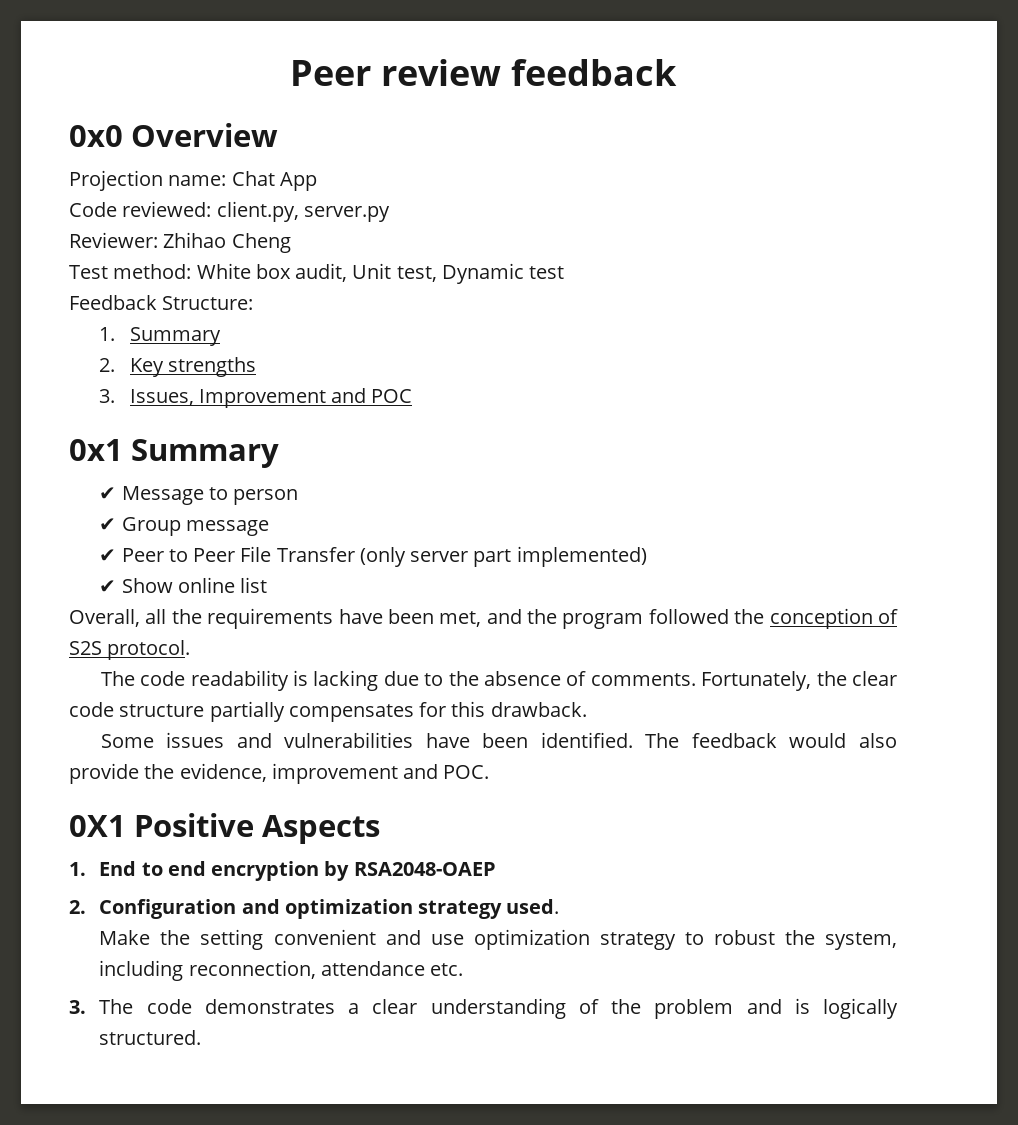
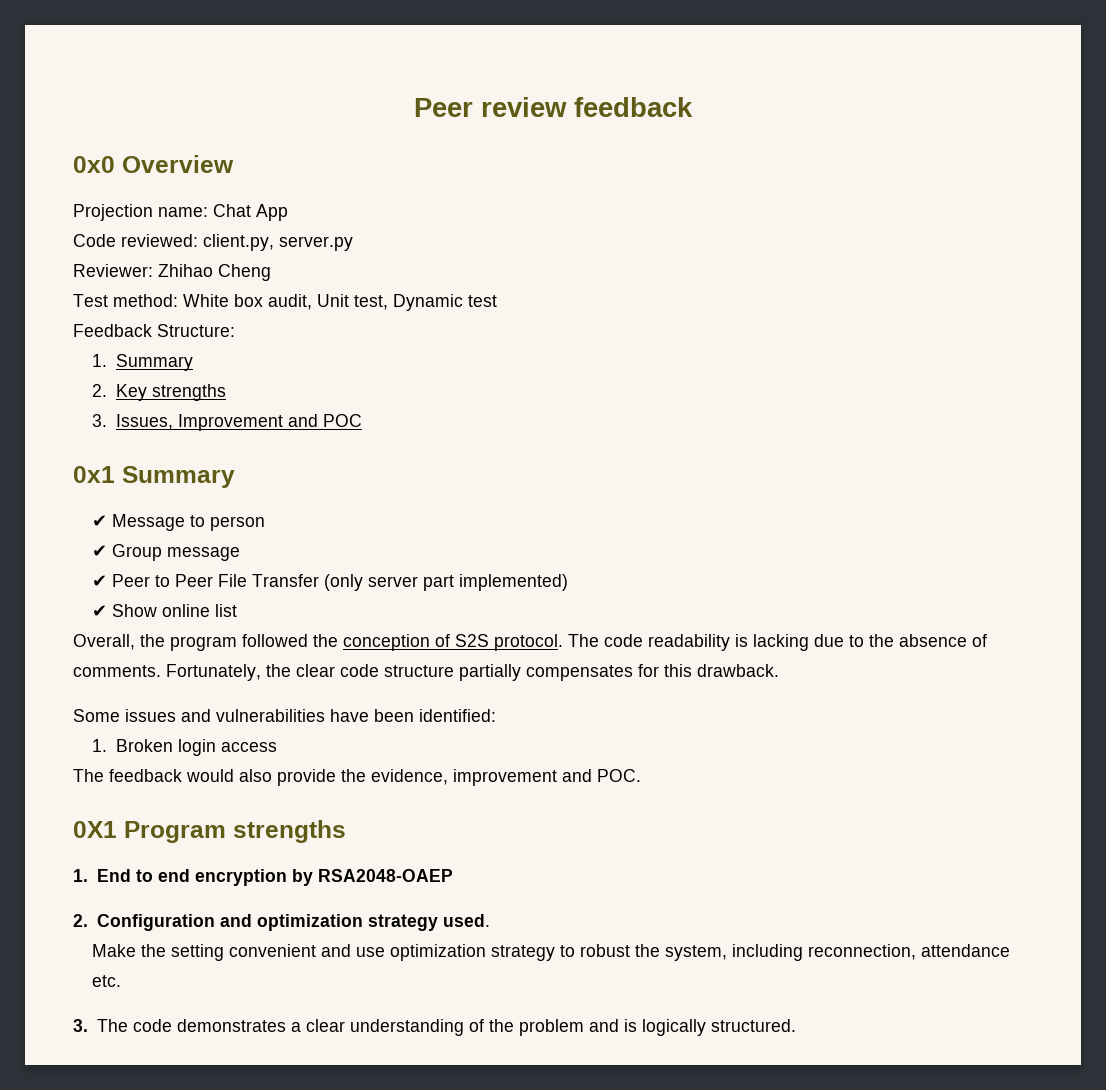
[145,608,522,629] all the requirements have been met, and -> (135, 642) none
(191, 650) // -> (563, 642) none
[540,732,633,748] identified. -> [419,709,496,722] [92,739,278,756] identified: // 1. Broken login access //
[134,813,381,844] Positive Aspects -> [124,820,346,843] Program strengths

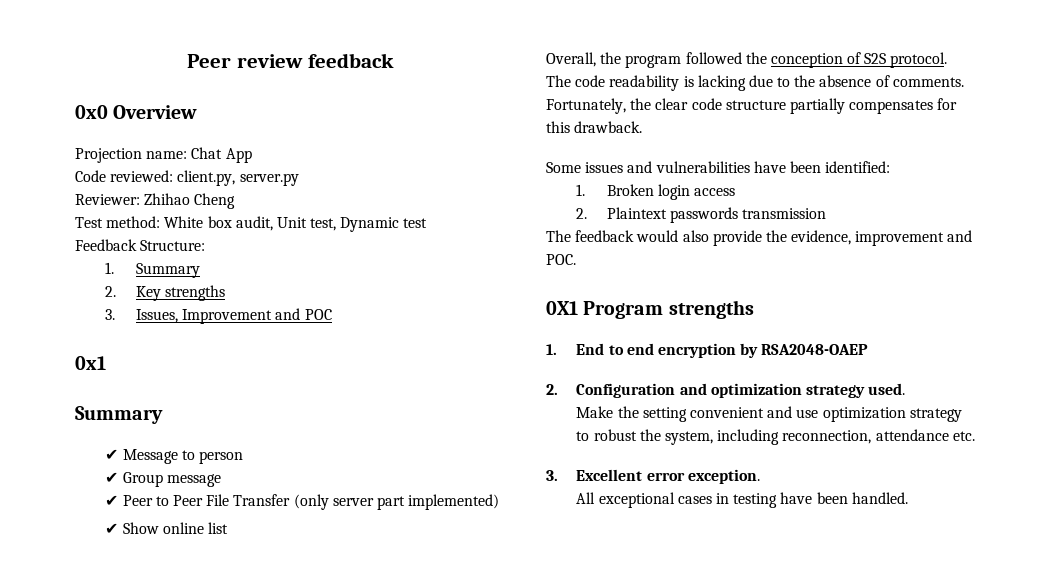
(115, 474) none -> (106, 363) //
(278, 747) none -> [576,207,827,223] // 2. Plaintext passwords transmission
[96,1019,796,1036] The code demonstrates a clear understanding of the problem and is logically structured. -> [576,469,760,484] [576,492,908,508] Excellent error exception. // All exceptional cases in testing have been handled.

